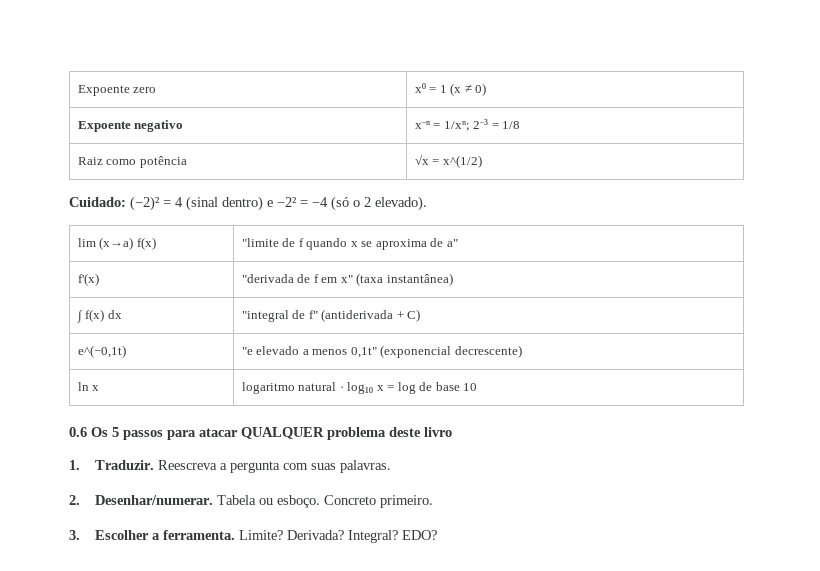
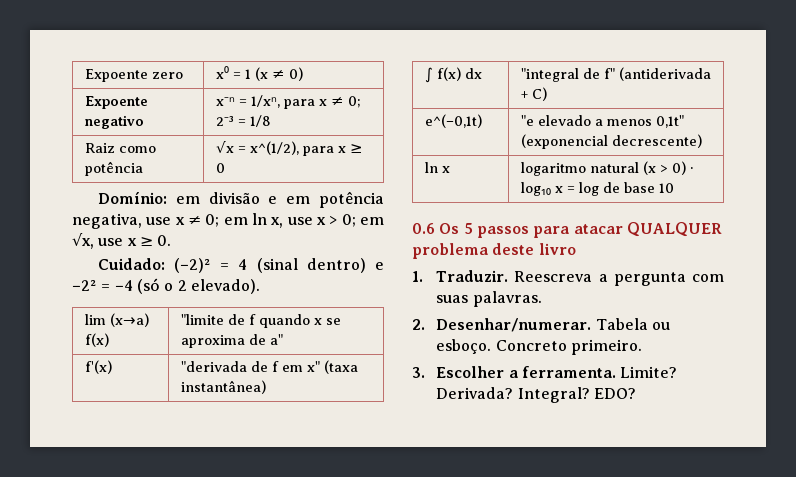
[443,121,470,131] 1/xⁿ; -> [250,95,361,109] 1/xⁿ, para x ≠ 0;
[442,155,482,168] x^(1/2) -> [249,141,363,156] [215,163,225,173] [97,191,384,208] [72,213,384,229] [72,233,172,249] x^(1/2), para x ≥ 0 // Domínio: em divisão e em potência negativa, use x ≠ 0; em ln x, use x > 0; em √x, use x ≥ 0.
(337, 386) none -> [642,161,686,175] (x > 0)

